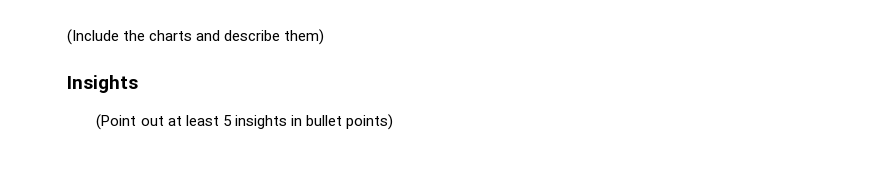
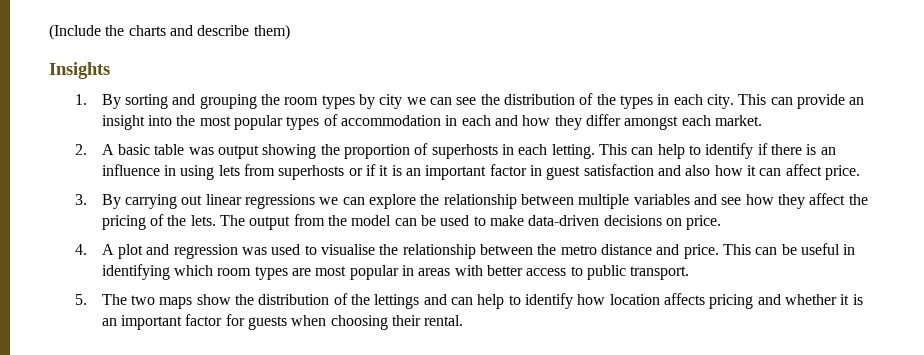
[96,114,393,130] (Point out at least 5 insights in bullet points) -> [75,93,865,109] [101,114,762,130] [75,143,836,159] [101,164,860,180] [75,193,868,209] [101,214,722,230] [75,243,856,259] [101,264,690,280] [75,293,863,309] [101,314,464,330] 1. By sorting and grouping the room types by city we can see the distribution of the types in each city. This can provide an insight into the most popular types of accommodation in each and how they differ amongst each market. // 2. A basic table was output showing the proportion of superhosts in each letting. This can help to identify if there is an influence in using lets from superhosts or if it is an important factor in guest satisfaction and also how it can affect price. // 3. By carrying out linear regressions we can explore the relationship between multiple variables and see how they affect the pricing of the lets. The output from the model can be used to make data-driven decisions on price. // 4. A plot and regression was used to visualise the relationship between the metro distance and price. This can be useful in identifying which room types are most popular in areas with better access to public transport. // 5. The two maps show the distribution of the lettings and can help to identify how location affects pricing and whether it is an important factor for guests when choosing their rental.

